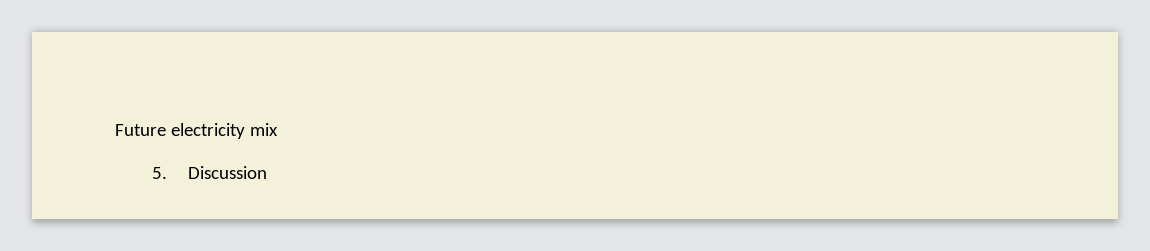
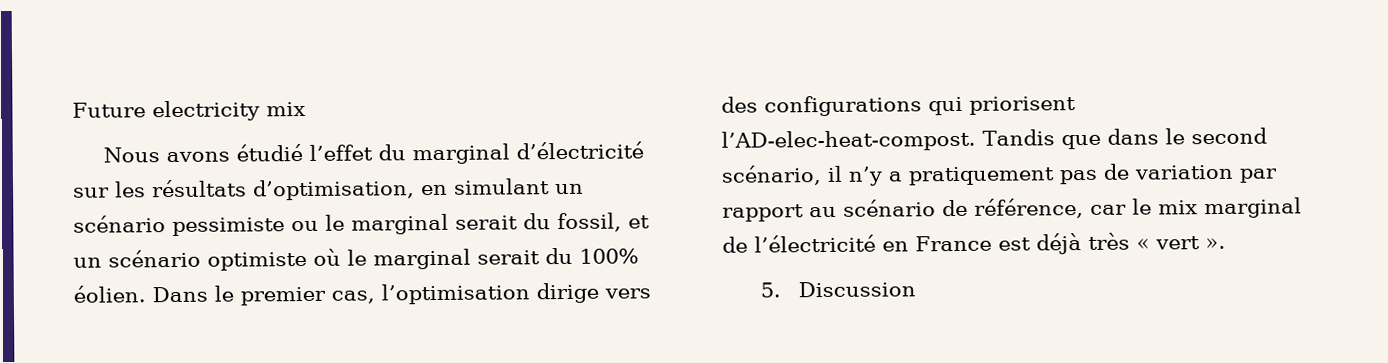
(278, 129) none -> [103,141,645,165] [73,178,584,201] [73,212,650,237] [73,247,639,271] [73,282,651,306] [721,95,1076,117] [721,127,1267,152] [721,163,1278,186] [722,197,1302,222] [722,232,1226,255] // Nous avons étudié l’effet du marginal d’électricité sur les résultats d’optimisation, en simulant un scénario pessimiste ou le marginal serait du fossil, et un scénario optimiste où le marginal serait du 100% éolien. Dans le premier cas, l’optimisation dirige vers des configurations qui priorisent l’AD-elec-heat-compost. Tandis que dans le second scénario, il n’y a pratiquement pas de variation par rapport au scénario de référence, car le mix marginal de l’électricité en France est déjà très « vert ».

